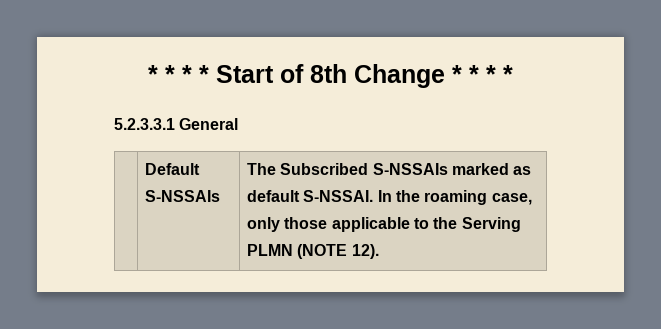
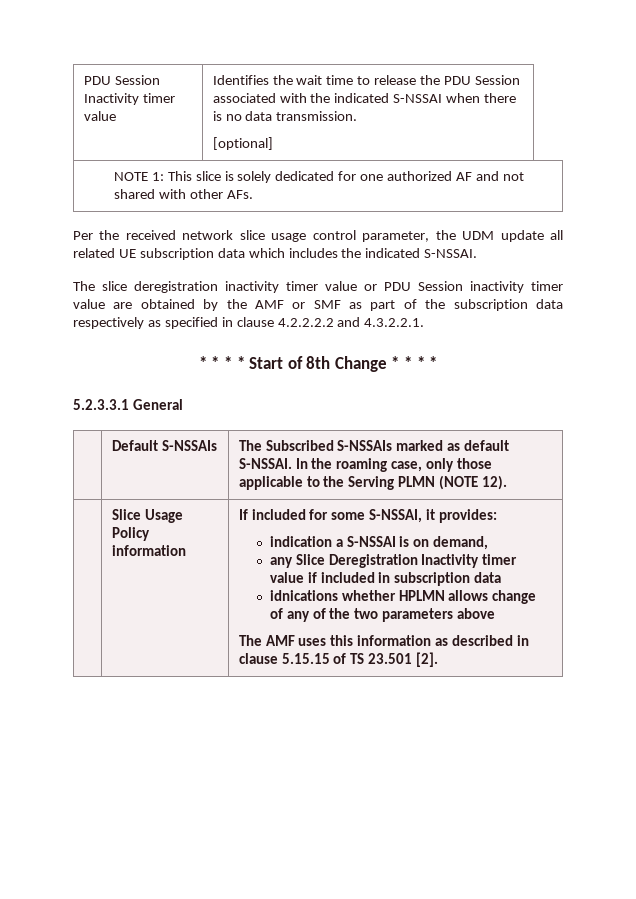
(148, 74) none -> [83,75,160,85] [83,93,175,105] [83,111,116,121] [212,75,520,85] [212,93,517,103] [212,111,358,121] [212,137,273,150] [113,171,524,183] [113,189,253,199] [73,230,563,242] [73,248,478,260] [73,281,563,293] [73,299,563,311] [73,317,425,329] PDU Session Inactivity timer value | Identifies the wait time to release the PDU Session associated with the indicated S-NSSAI when there is no data transmission. // [optional] // NOTE 1: This slice is solely dedicated for one authorized AF and not shared with other AFs. // Per the received network slice usage control parameter, the UDM update all related UE subscription data which includes the indicated S-NSSAI. // The slice deregistration inactivity timer value or PDU Session inactivity timer value are obtained by the AMF or SMF as part of the subscription data respectively as specified in clause 4.2.2.2.2 and 4.3.2.2.1. //
(379, 251) none -> [111,509,183,523] [111,527,150,541] [111,545,186,556] [238,509,498,523] [269,536,489,550] [269,554,518,568] [269,572,502,586] [269,590,537,604] [269,608,496,622] [238,635,530,646] [238,652,439,667] // | Slice Usage Policy information | If included for some S-NSSAI, it provides: // indication a S-NSSAI is on demand, // any Slice Deregistration Inactivity timer value if included in subscription data // idnications whether HPLMN allows change of any of the two parameters above // The AMF uses this information as described in clause 5.15.15 of TS 23.501 [2].

